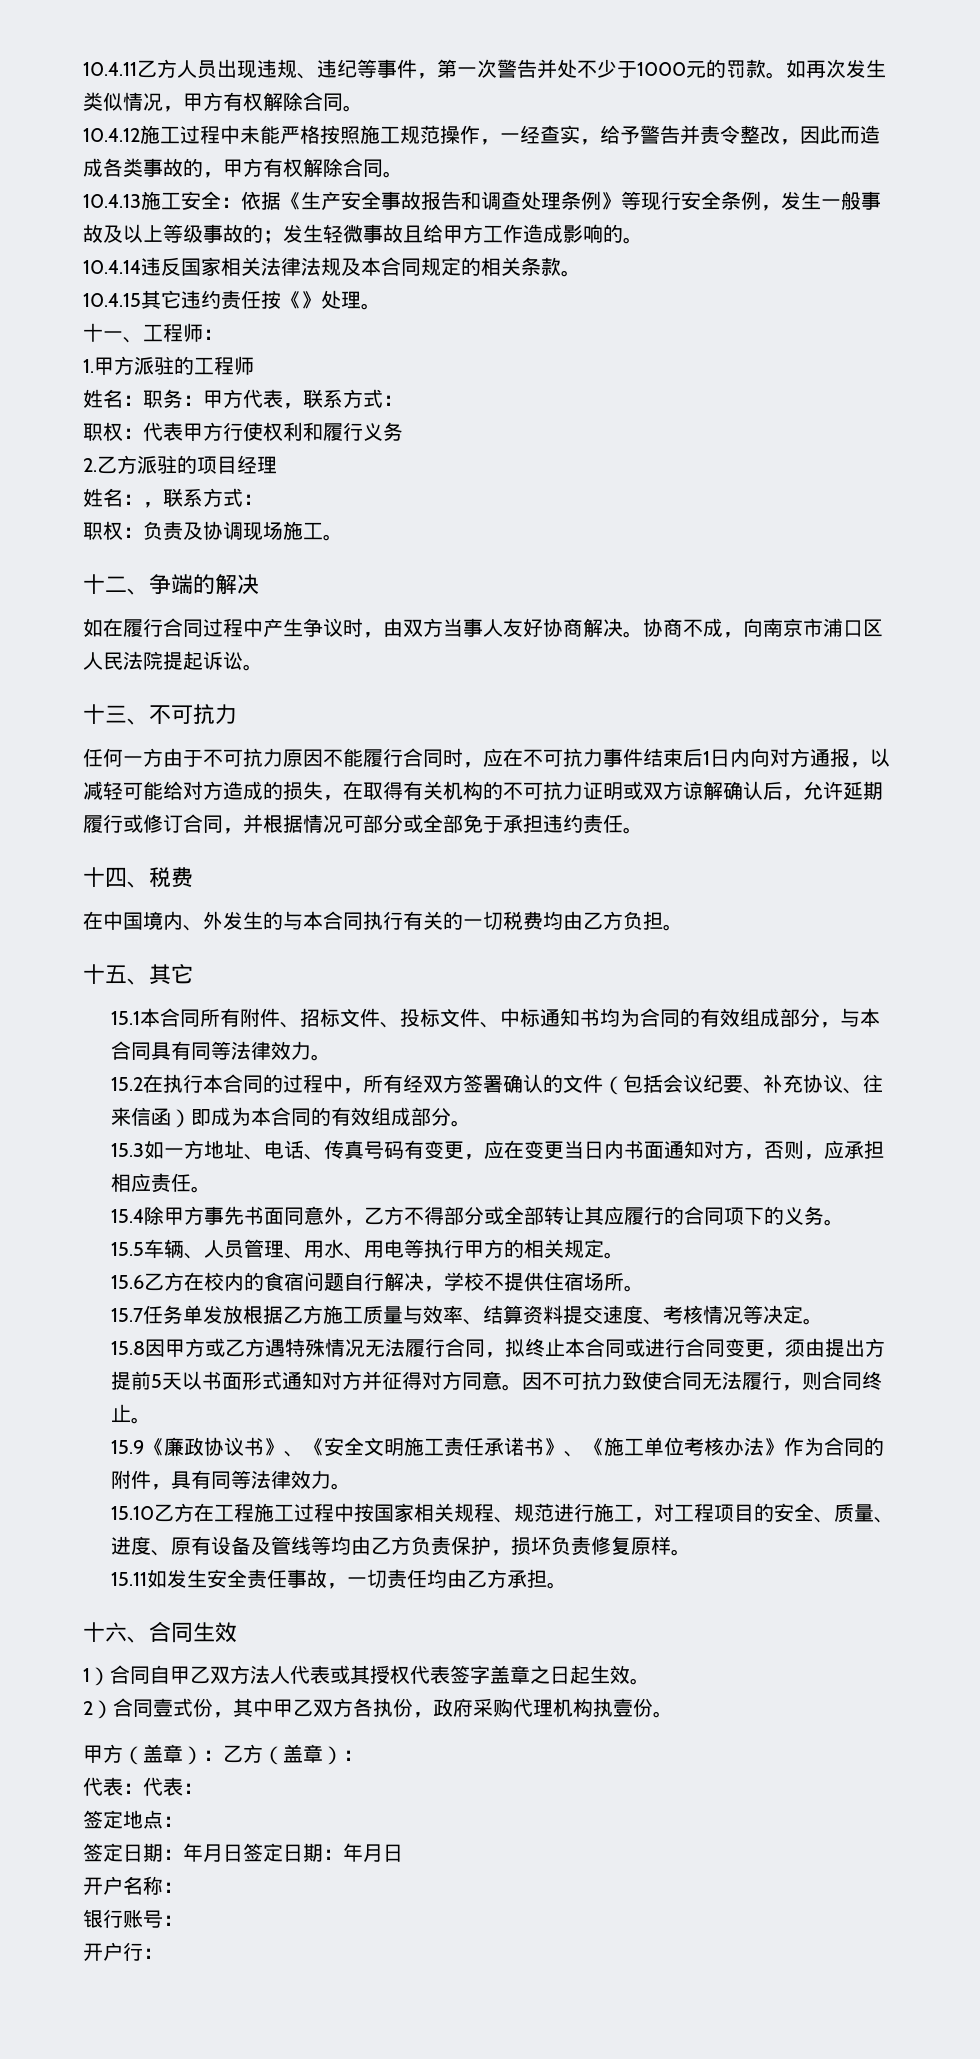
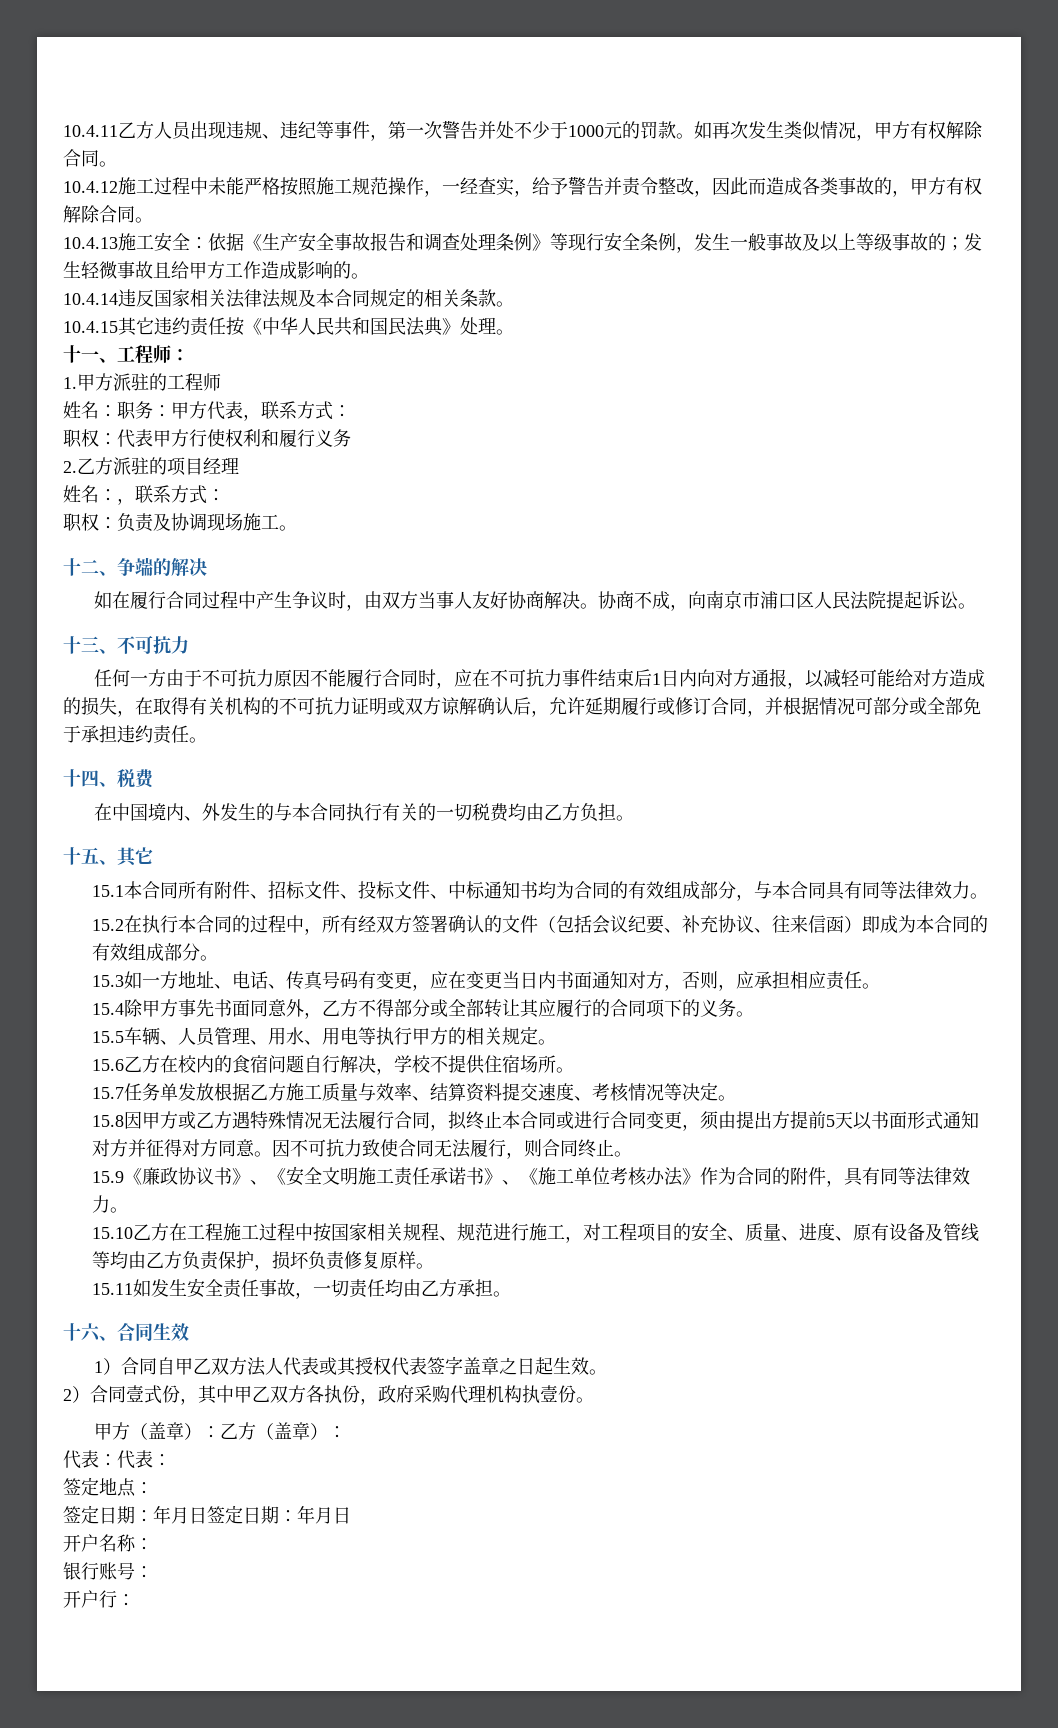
(301, 300) none -> [262,317,443,336] 中华人民共和国民法典

